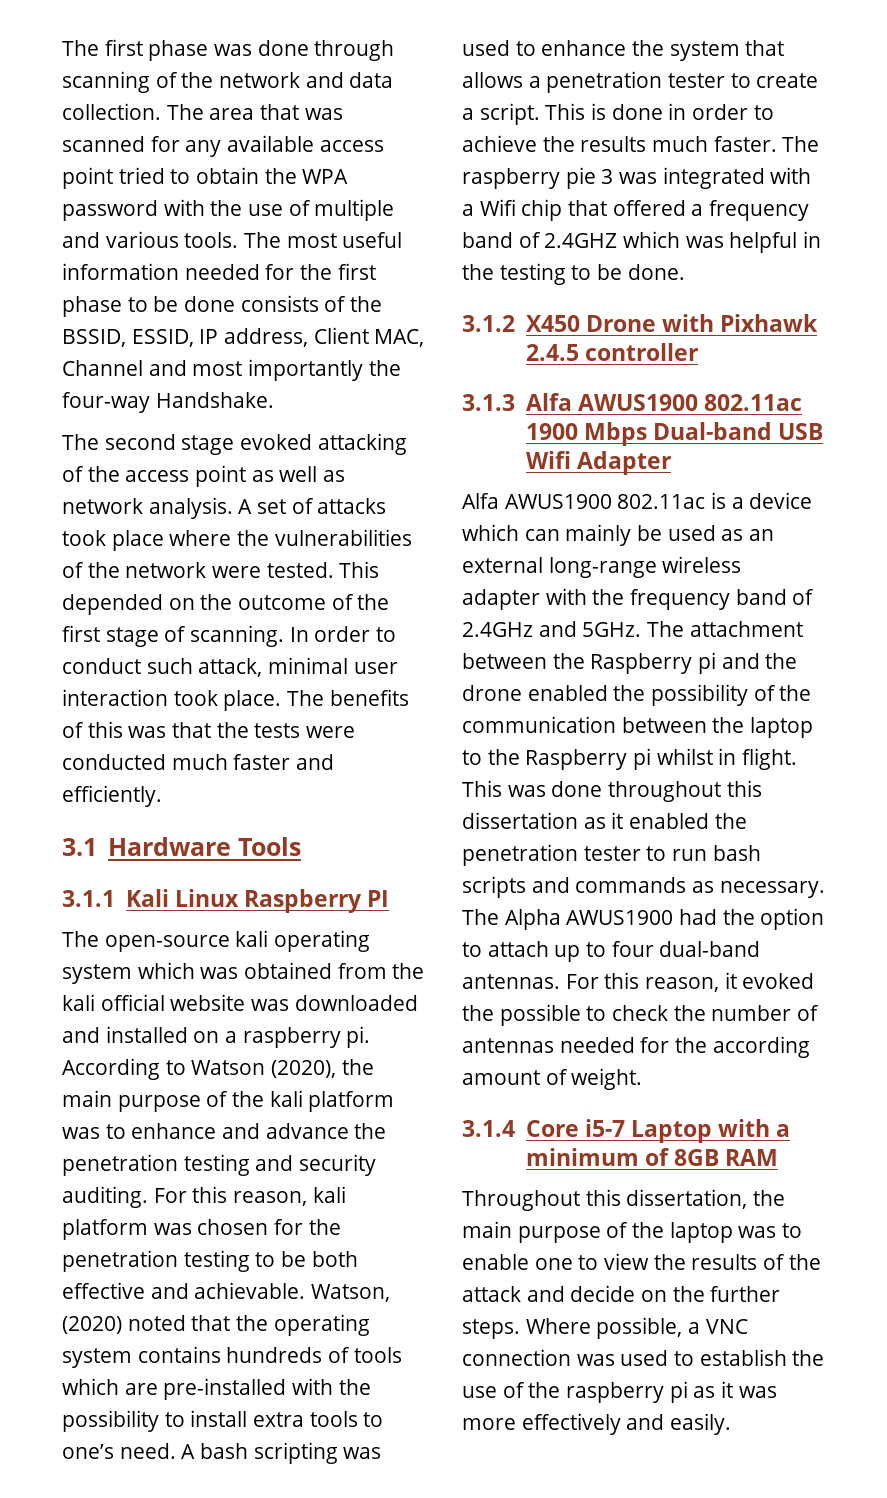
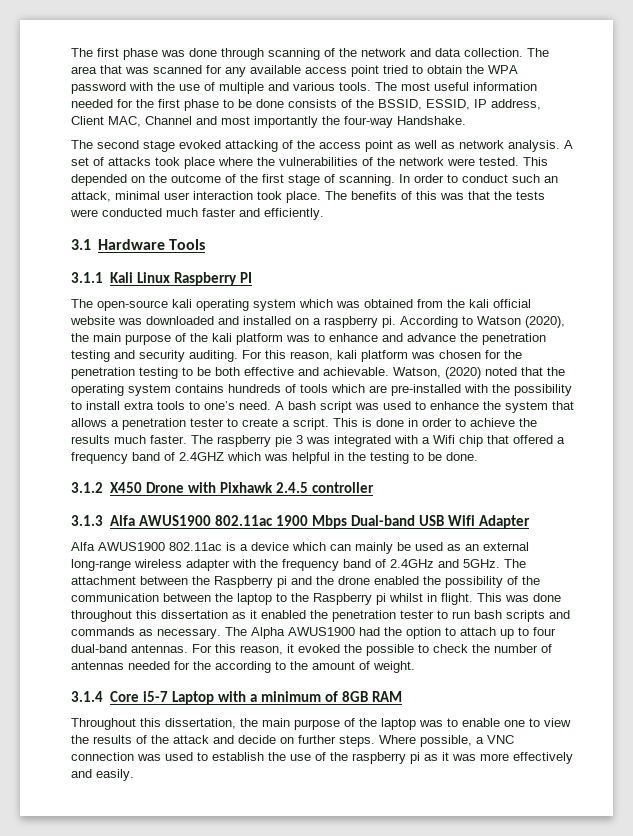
(193, 666) none -> [544,176,558,183] an
[253,1442,338,1464] scripting -> [320,401,352,413] script
(810, 1047) none -> [275,661,308,670] to the
[672,1286,705,1302] the -> (294, 740) none

